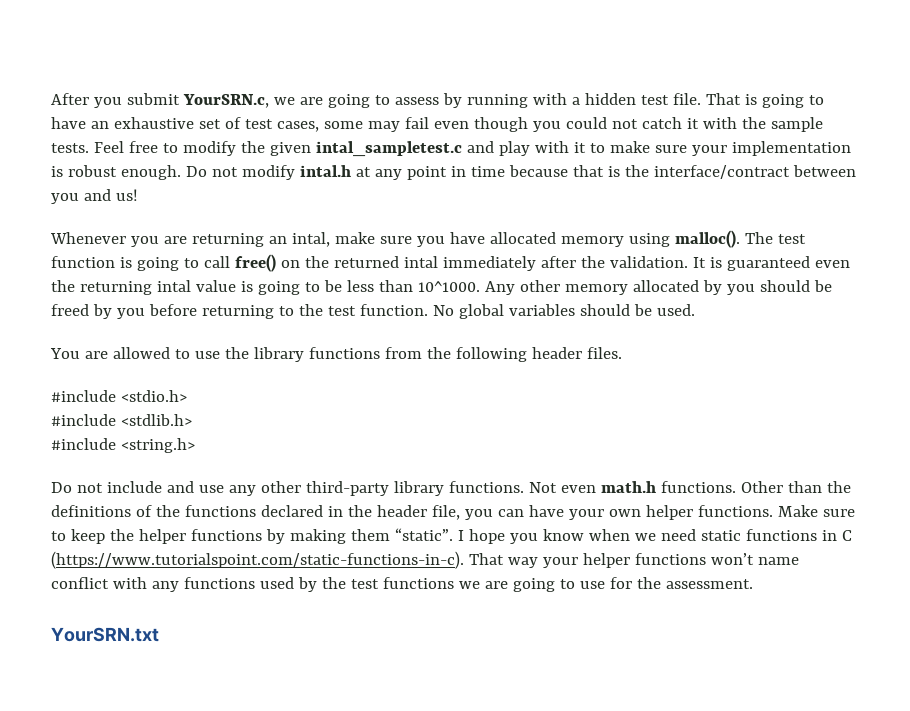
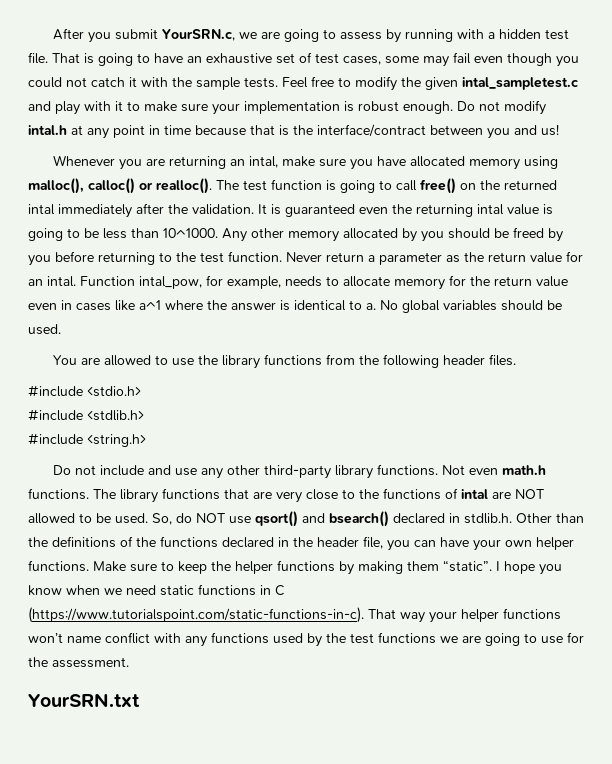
[674,230,740,248] malloc(). -> [28,178,212,194] malloc(), calloc() or realloc().
(428, 310) none -> [286,251,583,265] [28,275,568,290] [28,300,376,311] Never return a parameter as the return value for an intal. Function intal_pow, for example, needs to allocate memory for the return value even in cases like a^1 where the answer is identical to a.
(736, 487) none -> [93,488,544,503] [28,511,512,527] The library functions that are very close to the functions of intal are NOT allowed to be used. So, do NOT use qsort() and bsearch() declared in stdlib.h.

